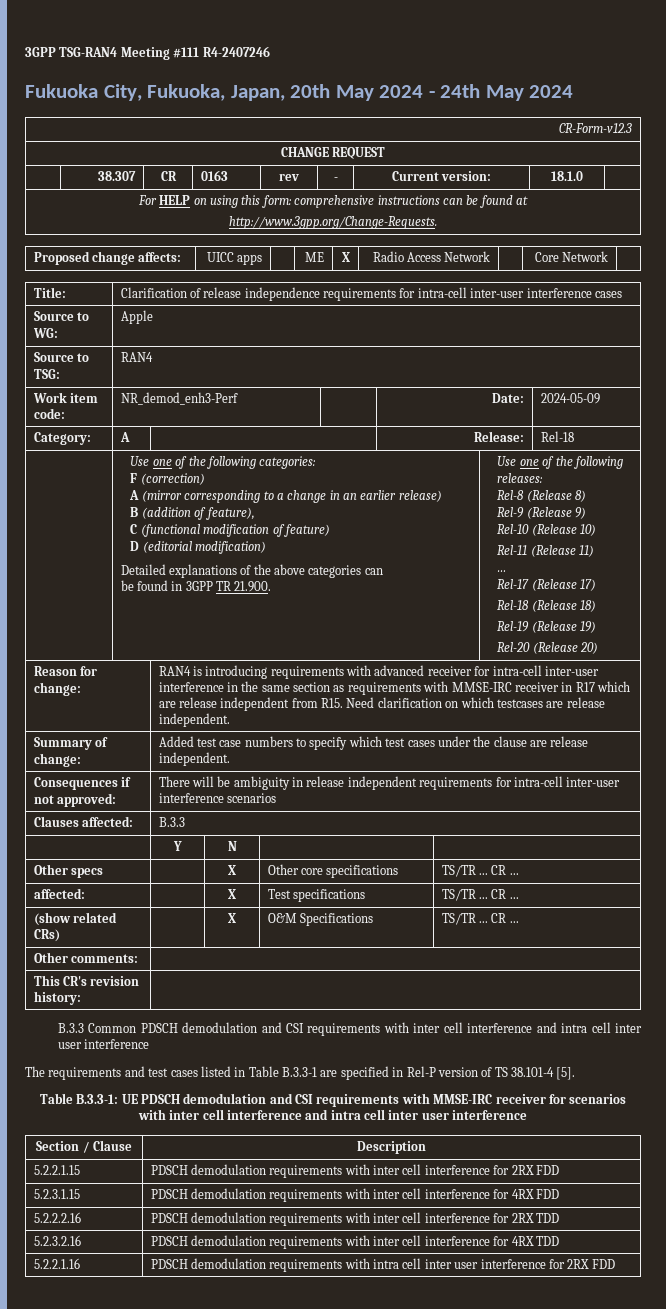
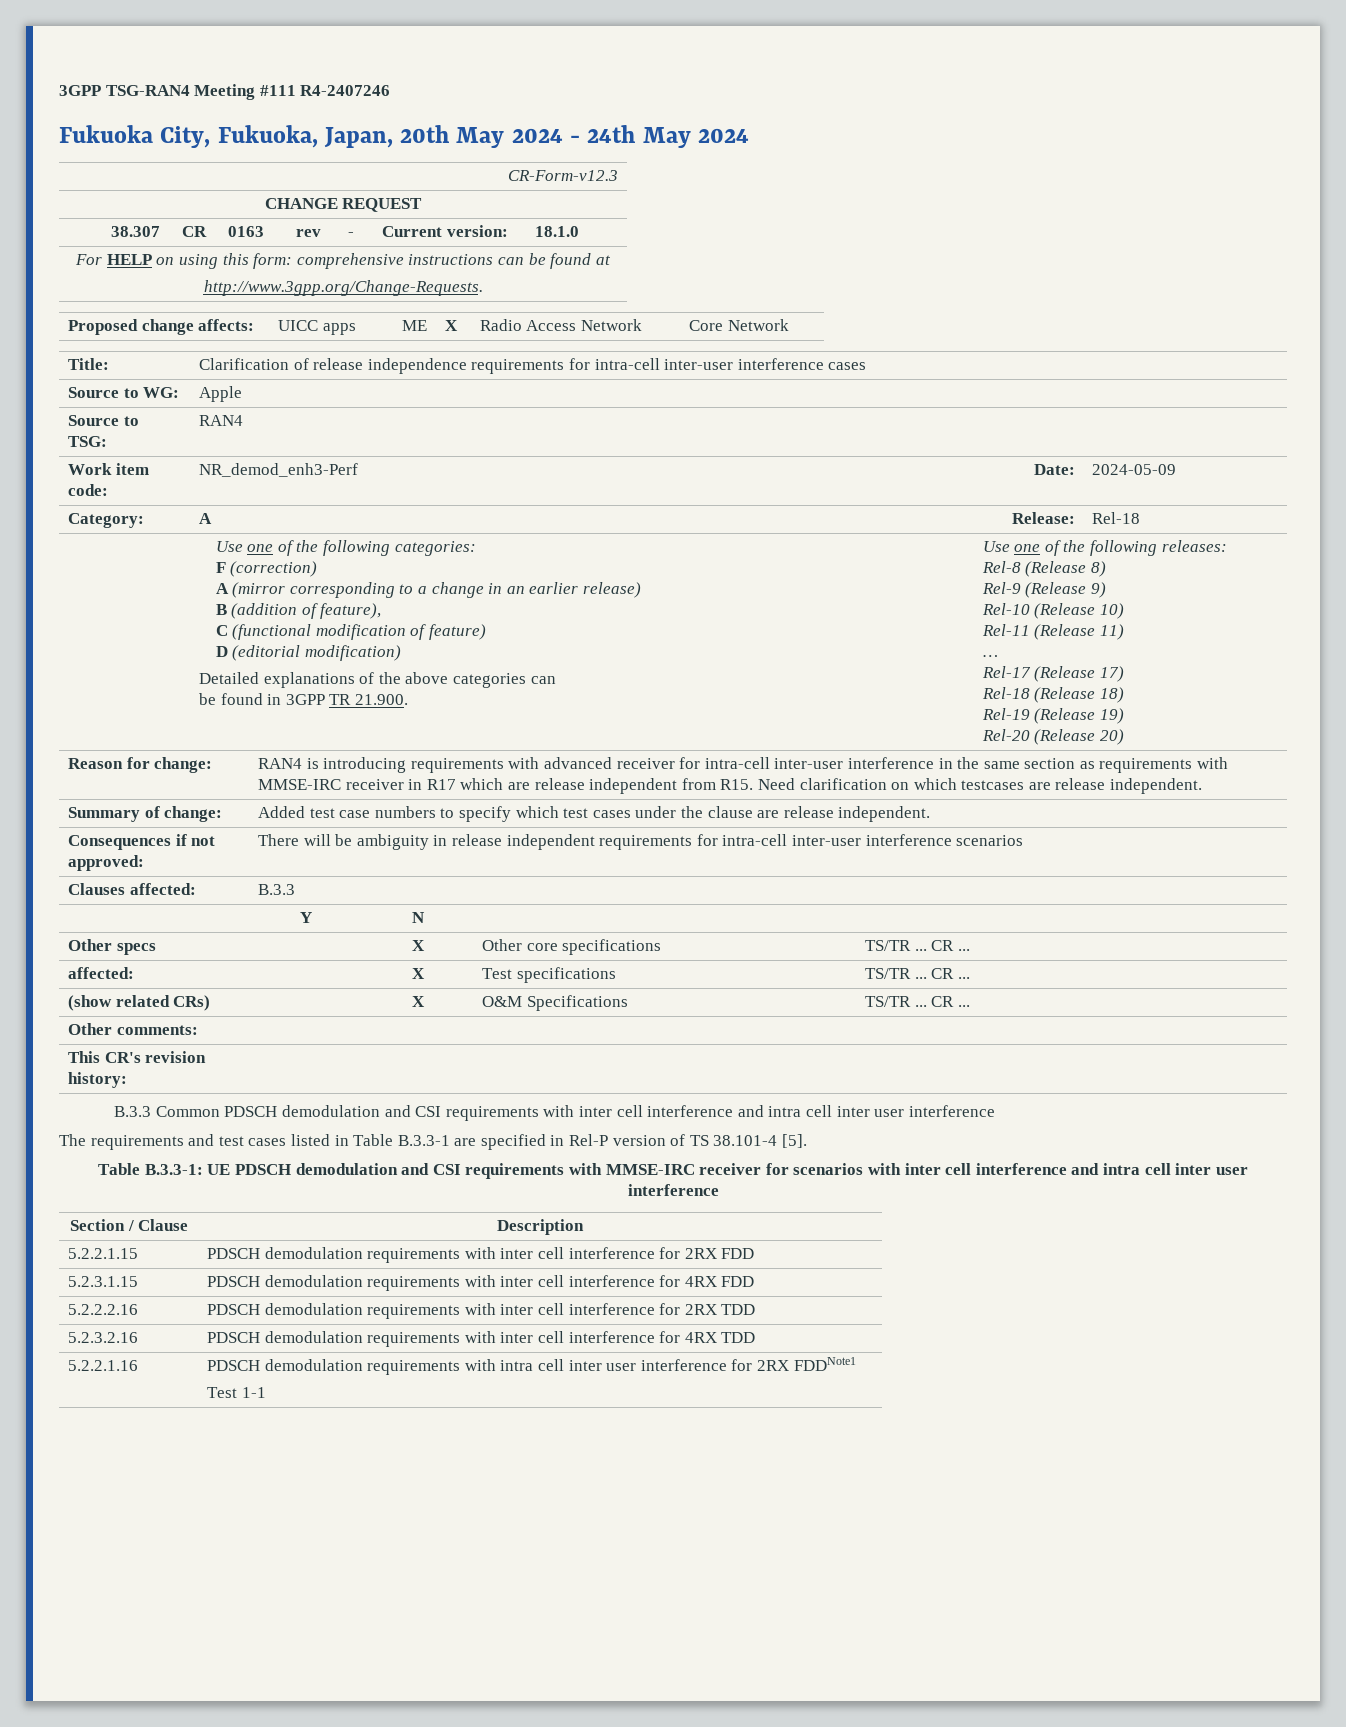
[591,1259,615,1269] FDD -> [793,1357,856,1371] [207,1387,266,1398] FDDNote1 // Test 1-1

